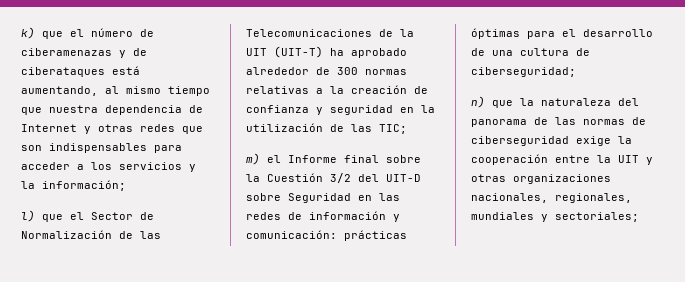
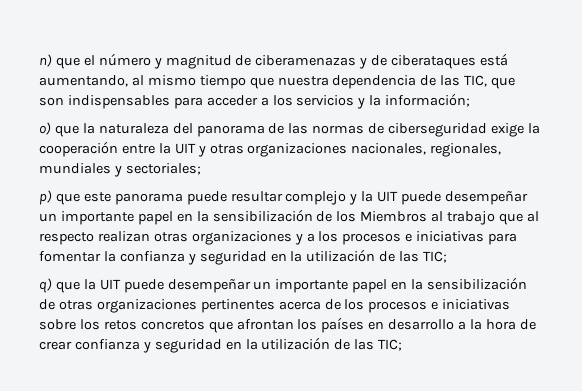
[21,27,35,39] k) -> [39,54,52,67] n)
(133, 32) none -> [153,55,232,69] y magnitud
[21,124,175,134] Internet y otras redes -> [440,75,488,87] las TIC,
[21,210,154,222] [21,230,161,239] [246,29,414,37] [246,46,407,58] [246,67,407,75] [246,85,428,94] [246,105,435,115] [246,123,407,134] [246,153,421,165] [246,173,421,183] [246,193,400,203] [246,211,400,222] [246,230,407,241] [471,28,653,39] [471,48,590,56] [471,67,576,77] [471,96,485,108] l) que el Sector de Normalización de las Telecomunicaciones de la UIT (UIT-T) ha aprobado alrededor de 300 normas relativas a la creación de confianza y seguridad en la utilización de las TIC; // m) el Informe final sobre la Cuestión 3/2 del UIT-D sobre Seguridad en las redes de información y comunicación: prácticas óptimas para el desarrollo de una cultura de ciberseguridad; // n) -> [39,122,51,135] o)
(639, 217) none -> [39,190,529,205] [39,209,539,225] [39,231,518,245] [39,249,448,265] [39,277,528,293] [39,299,511,313] [39,317,536,333] [39,337,403,353] // p) que este panorama puede resultar complejo y la UIT puede desempeñar un importante papel en la sensibilización de los Miembros al trabajo que al respecto realizan otras organizaciones y a los procesos e iniciativas para fomentar la confianza y seguridad en la utilización de las TIC; // q) que la UIT puede desempeñar un importante papel en la sensibilización de otras organizaciones pertinentes acerca de los procesos e iniciativas sobre los retos concretos que afrontan los países en desarrollo a la hora de crear confianza y seguridad en la utilización de las TIC;

